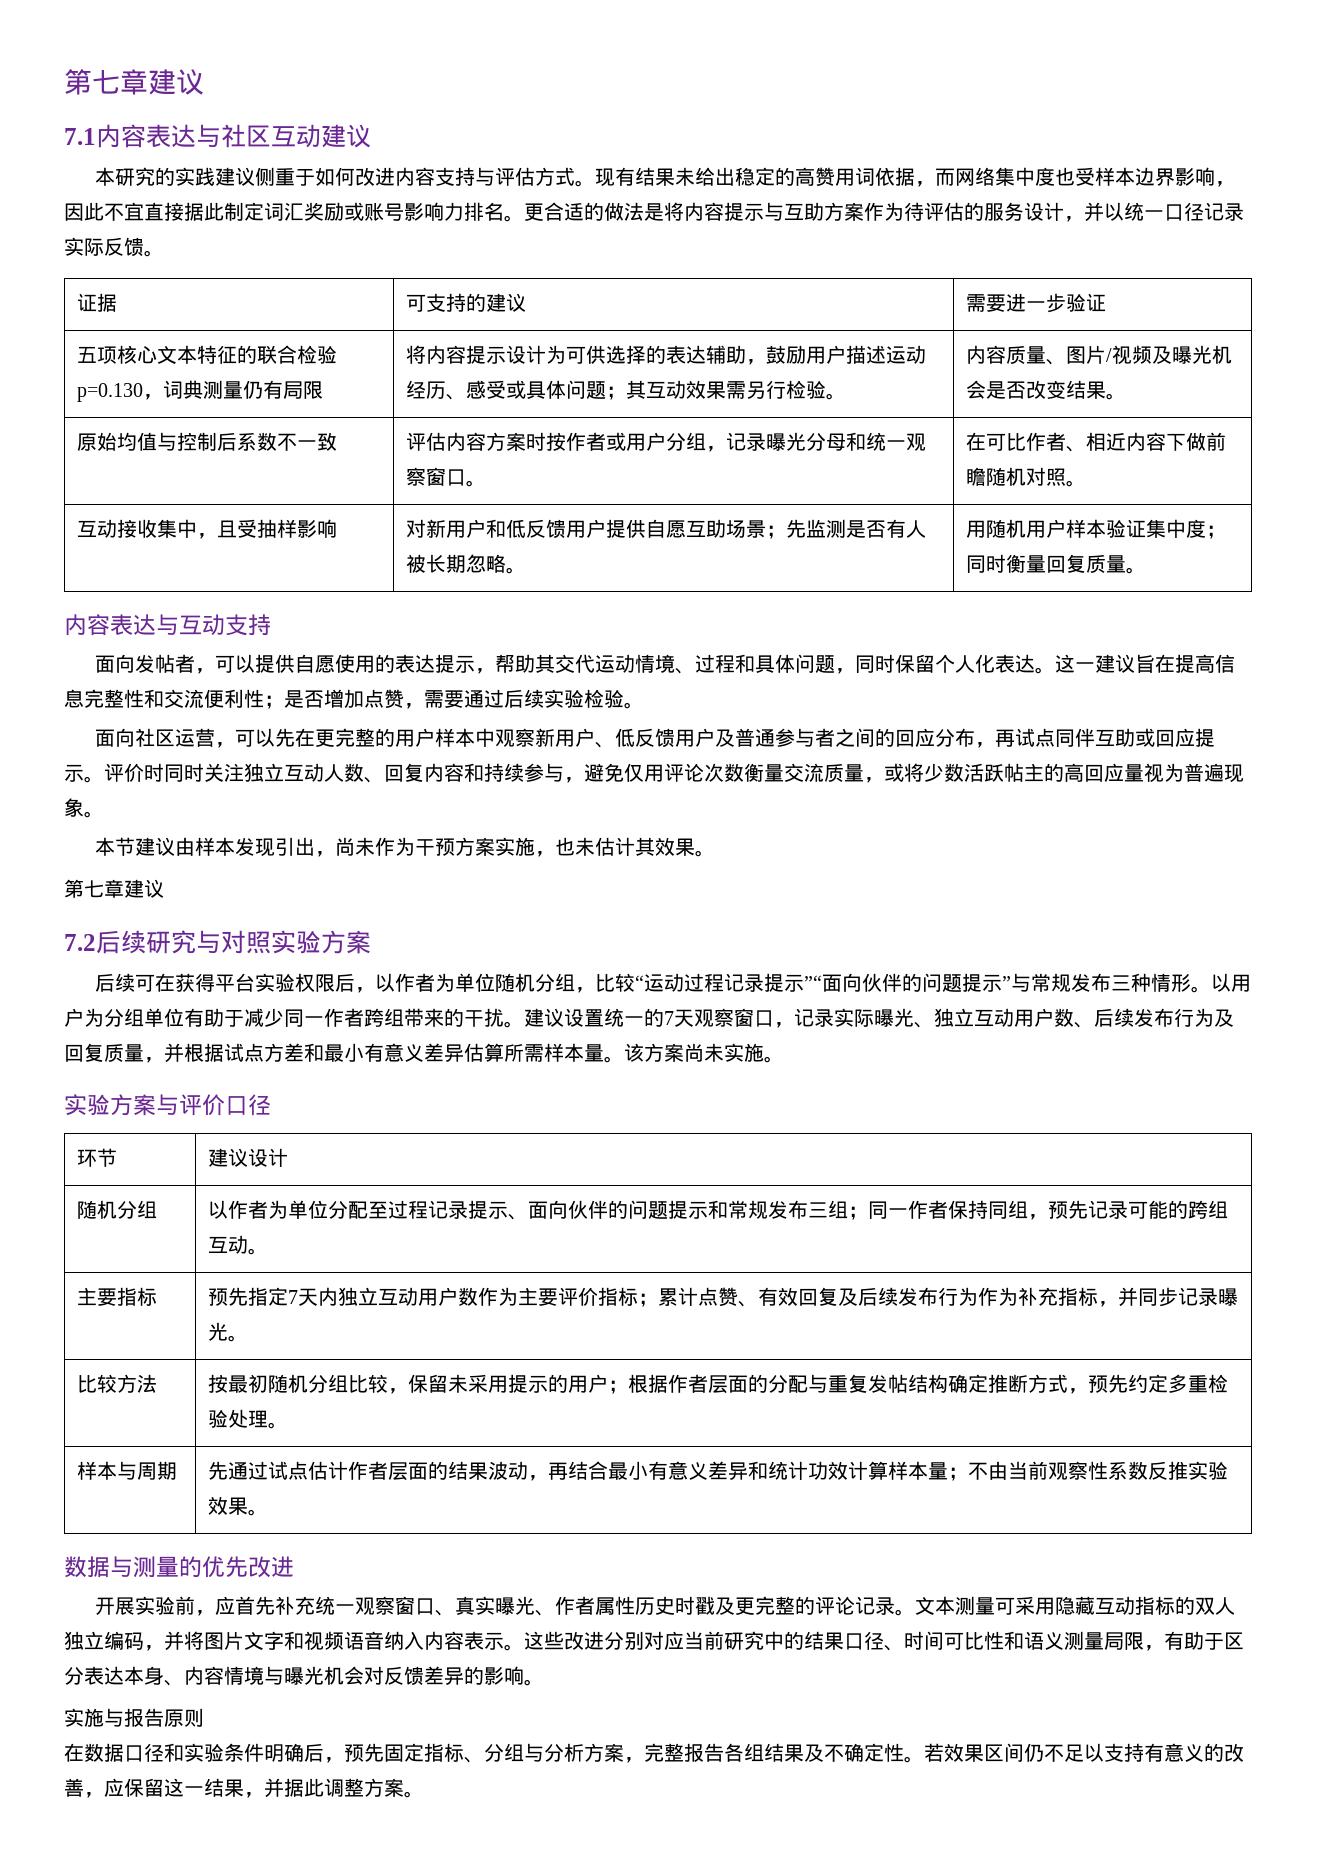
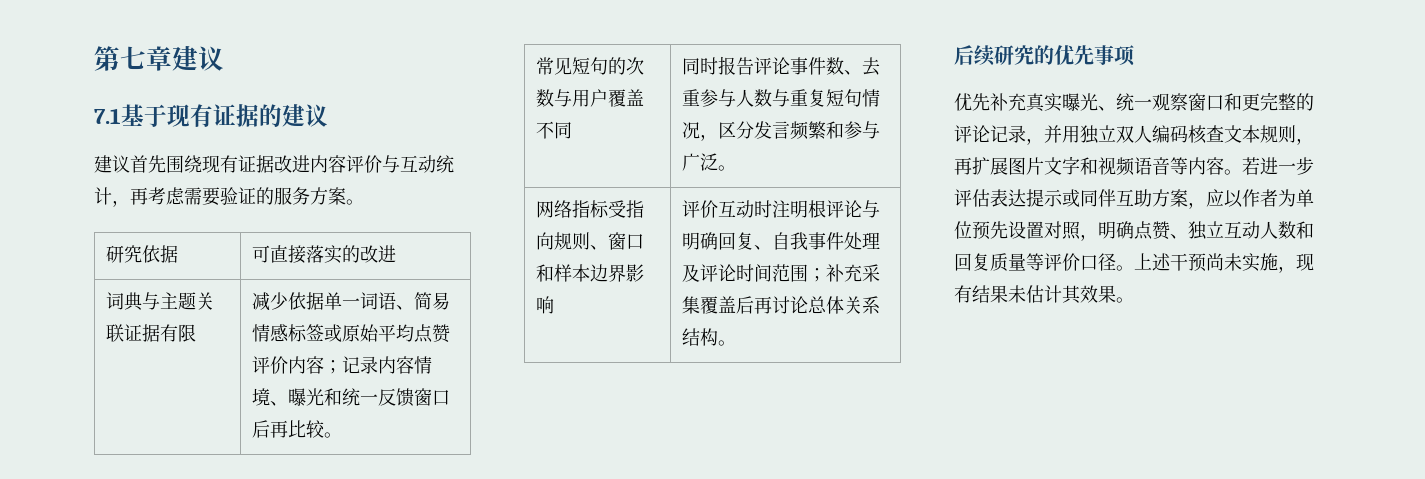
[96,124,371,148] [94,167,1235,187] [64,202,1244,222] [64,237,164,257] [76,293,117,312] [405,293,526,312] [965,293,1106,313] [76,345,337,364] [76,380,323,402] [405,345,926,365] [405,380,846,400] [965,345,1232,365] [965,380,1126,400] [76,432,337,451] [405,432,926,452] [405,467,486,487] [965,432,1226,452] [965,467,1086,487] [76,519,337,539] [405,519,926,539] [405,554,526,574] [965,519,1226,539] [965,554,1146,574] [64,614,271,636] [94,654,1235,674] [64,689,644,709] [94,728,1215,748] [64,763,1244,783] [64,798,104,818] [94,837,715,857] [64,879,164,898] [64,930,371,954] [94,973,1251,993] [64,1008,1234,1028] [64,1043,784,1063] [64,1094,271,1116] [76,1148,117,1167] [207,1148,288,1167] [76,1200,157,1219] [207,1200,1228,1220] [207,1235,268,1255] [76,1287,157,1306] [207,1287,1238,1307] [207,1322,248,1342] [76,1374,157,1393] [207,1374,1228,1394] [207,1409,288,1429] [76,1461,177,1480] [207,1461,1228,1481] [207,1496,268,1516] [64,1556,294,1578] [94,1596,1235,1616] [64,1631,204,1651] 内容表达与社区互动建议 // 本研究的实践建议侧重于如何改进内容支持与评估方式。现有结果未给出稳定的高赞用词依据，而网络集中度也受样本边界影响，因此不宜直接据此制定词汇奖励或账号影响力排名。更合适的做法是将内容提示与互助方案作为待评估的服务设计，并以统一口径记录实际反馈。 // 证据 | 可支持的建议 | 需要进一步验证 // 五项核心文本特征的联合检验p=0.130，词典测量仍有局限 | 将内容提示设计为可供选择的表达辅助，鼓励用户描述运动经历、感受或具体问题；其互动效果需另行检验。 | 内容质量、图片/视频及曝光机会是否改变结果。 // 原始均值与控制后系数不一致 | 评估内容方案时按作者或用户分组，记录曝光分母和统一观察窗口。 | 在可比作者、相近内容下做前瞻随机对照。 // 互动接收集中，且受抽样影响 | 对新用户和低反馈用户提供自愿互助场景；先监测是否有人被长期忽略。 | 用随机用户样本验证集中度；同时衡量回复质量。 // 内容表达与互动支持 // 面向发帖者，可以提供自愿使用的表达提示，帮助其交代运动情境、过程和具体问题，同时保留个人化表达。这一建议旨在提高信息完整性和交流便利性；是否增加点赞，需要通过后续实验检验。 // 面向社区运营，可以先在更完整的用户样本中观察新用户、低反馈用户及普通参与者之间的回应分布，再试点同伴互助或回应提示。评价时同时关注独立互动人数、回复内容和持续参与，避免仅用评论次数衡量交流质量，或将少数活跃帖主的高回应量视为普遍现象。 // 本节建议由样本发现引出，尚未作为干预方案实施，也未估计其效果。 // 第七章建议 // 7.2后续研究与对照实验方案 // 后续可在获得平台实验权限后，以作者为单位随机分组，比较“运动过程记录提示”“面向伙伴的问题提示”与常规发布三种情形。以用户为分组单位有助于减少同一作者跨组带来的干扰。建议设置统一的7天观察窗口，记录实际曝光、独立互动用户数、后续发布行为及回复质量，并根据试点方差和最小有意义差异估算所需样本量。该方案尚未实施。 // 实验方案与评价口径 // 环节 | 建议设计 // 随机分组 | 以作者为单位分配至过程记录提示、面向伙伴的问题提示和常规发布三组；同一作者保持同组，预先记录可能的跨组互动。 // 主要指标 | 预先指定7天内独立互动用户数作为主要评价指标；累计点赞、有效回复及后续发布行为作为补充指标，并同步记录曝光。 // 比较方法 | 按最初随机分组比较，保留未采用提示的用户；根据作者层面的分配与重复发帖结构确定推断方式，预先约定多重检验处理。 // 样本与周期 | 先通过试点估计作者层面的结果波动，再结合最小有意义差异和统计功效计算样本量；不由当前观察性系数反推实验效果。 // 数据与测量的优先改进 // 开展实验前，应首先补充统一观察窗口、真实曝光、作者属性历史时戳及更完整的评论记录。文本测量可采用隐藏互动指标的双人独立编码，并将 -> [121,104,328,127] [94,155,454,173] [94,187,364,207] [106,245,179,263] [252,245,397,264] [106,292,215,311] [106,324,197,342] [252,292,451,311] [252,324,452,343] [252,356,433,374] [252,388,451,407] [252,420,343,438] [536,57,645,75] [536,89,645,107] [536,121,573,139] [682,56,881,76] [682,89,881,107] [682,121,881,141] [682,153,737,171] [536,200,645,218] [536,232,645,250] [536,264,645,282] [536,296,555,314] [682,200,881,218] [682,232,881,250] [682,264,881,282] [682,296,881,314] [682,328,737,346] [954,45,1135,66] [954,92,1314,112] [954,125,1314,145] [954,157,1008,175] 基于现有证据的建议 // 建议首先围绕现有证据改进内容评价与互动统计，再考虑需要验证的服务方案。 // 研究依据 | 可直接落实的改进 // 词典与主题关联证据有限 | 减少依据单一词语、简易情感标签或原始平均点赞评价内容；记录内容情境、曝光和统一反馈窗口后再比较。 // 常见短句的次数与用户覆盖不同 | 同时报告评论事件数、去重参与人数与重复短句情况，区分发言频繁和参与广泛。 // 网络指标受指向规则、窗口和样本边界影响 | 评价互动时注明根评论与明确回复、自我事件处理及评论时间范围；补充采集覆盖后再讨论总体关系结构。 // 后续研究的优先事项 // 优先补充真实曝光、统一观察窗口和更完整的评论记录，并用独立双人编码核查文本规则，再扩展
[384,1631,1244,1651] [64,1666,544,1686] [64,1708,204,1727] [64,1743,1244,1763] [64,1778,404,1798] 纳入内容表示。这些改进分别对应当前研究中的结果口径、时间可比性和语义测量局限，有助于区分表达本身、内容情境与曝光机会对反馈差异的影响。 // 实施与报告原则 // 在数据口径和实验条件明确后，预先固定指标、分组与分析方案，完整报告各组结果及不确定性。若效果区间仍不足以支持有意义的改善，应保留这一结果，并据此调整方案 -> [1170,157,1314,175] [954,189,1314,209] [954,221,1314,241] [954,253,1314,273] [954,285,1116,304] 等内容。若进一步评估表达提示或同伴互助方案，应以作者为单位预先设置对照，明确点赞、独立互动人数和回复质量等评价口径。上述干预尚未实施，现有结果未估计其效果

